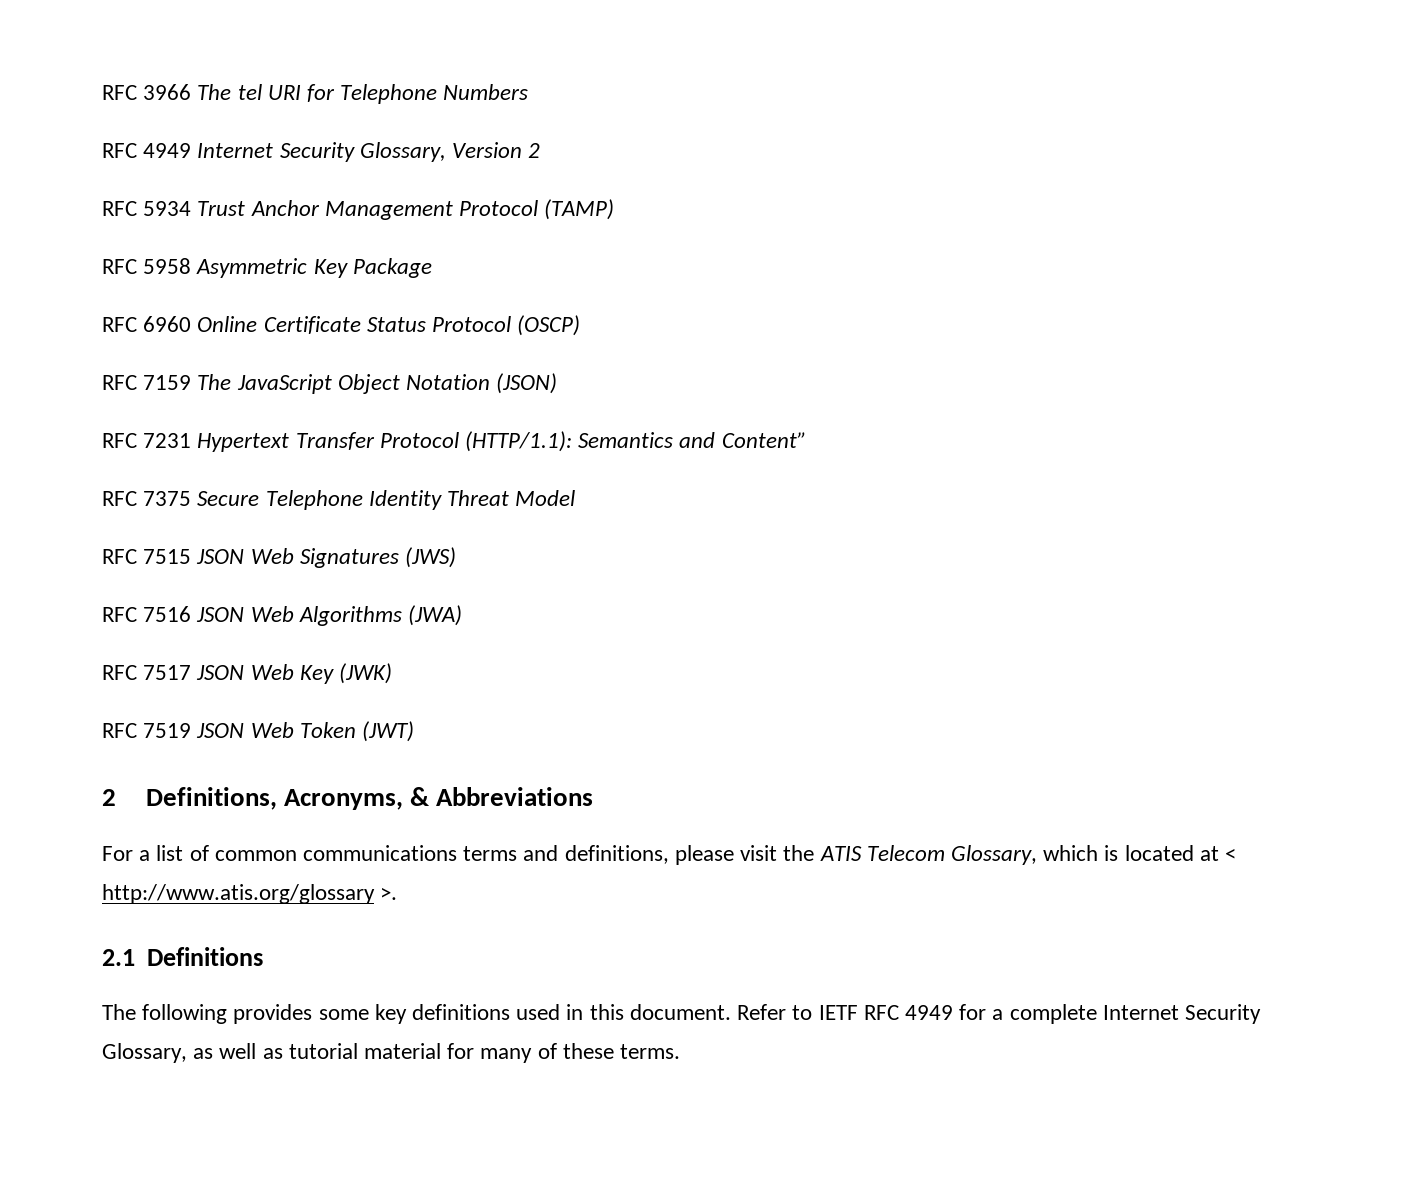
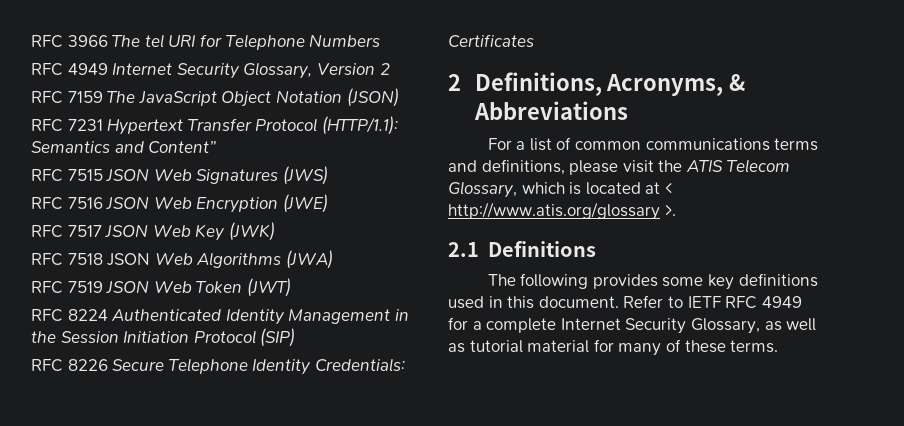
[102,199,615,220] [102,258,432,278] [102,315,581,336] // RFC 5934 Trust Anchor Management Protocol (TAMP) // RFC 5958 Asymmetric Key Package // RFC 6960 Online Certificate Status Protocol (OSCP) -> (390, 69) none
[102,490,576,510] // RFC 7375 Secure Telephone Identity Threat Model -> (217, 147) none
[298,605,463,626] Algorithms (JWA) -> [196,194,328,213] Encryption (JWE)
(393, 673) none -> [31,250,333,269] // RFC 7518 JSON Web Algorithms (JWA)
(415, 731) none -> [31,309,409,325] [31,328,296,347] [31,358,405,375] [448,34,534,47] // RFC 8224 Authenticated Identity Management in the Session Initiation Protocol (SIP) // RFC 8226 Secure Telephone Identity Credentials: Certificates

